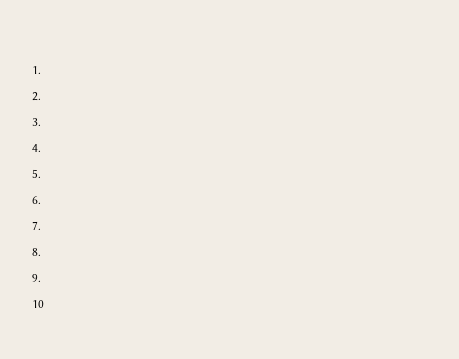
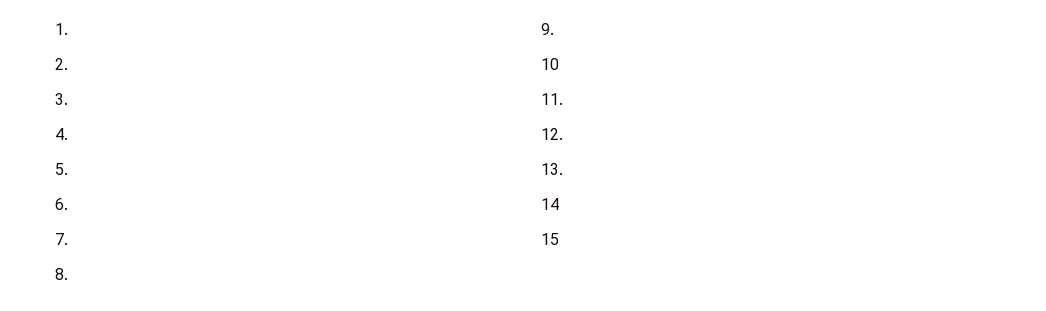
(44, 304) none -> [541,93,563,105] [541,128,563,140] [541,163,563,175] [541,198,559,210] [541,233,559,245] // 11. // 12. // 13. // 14 // 15

